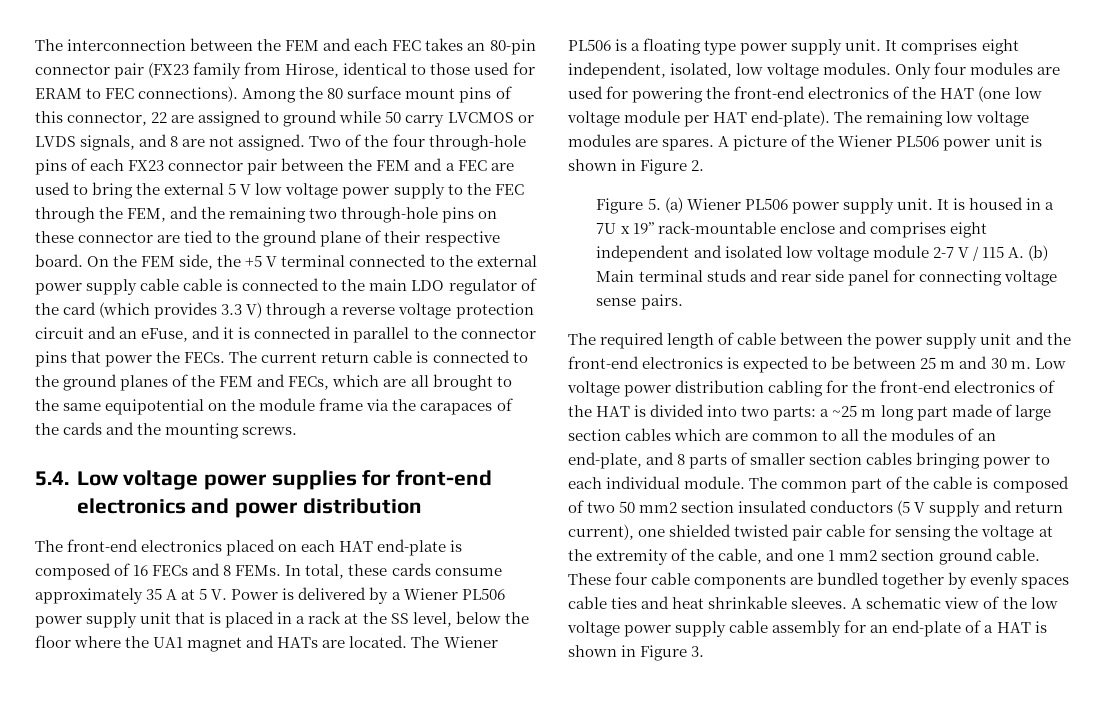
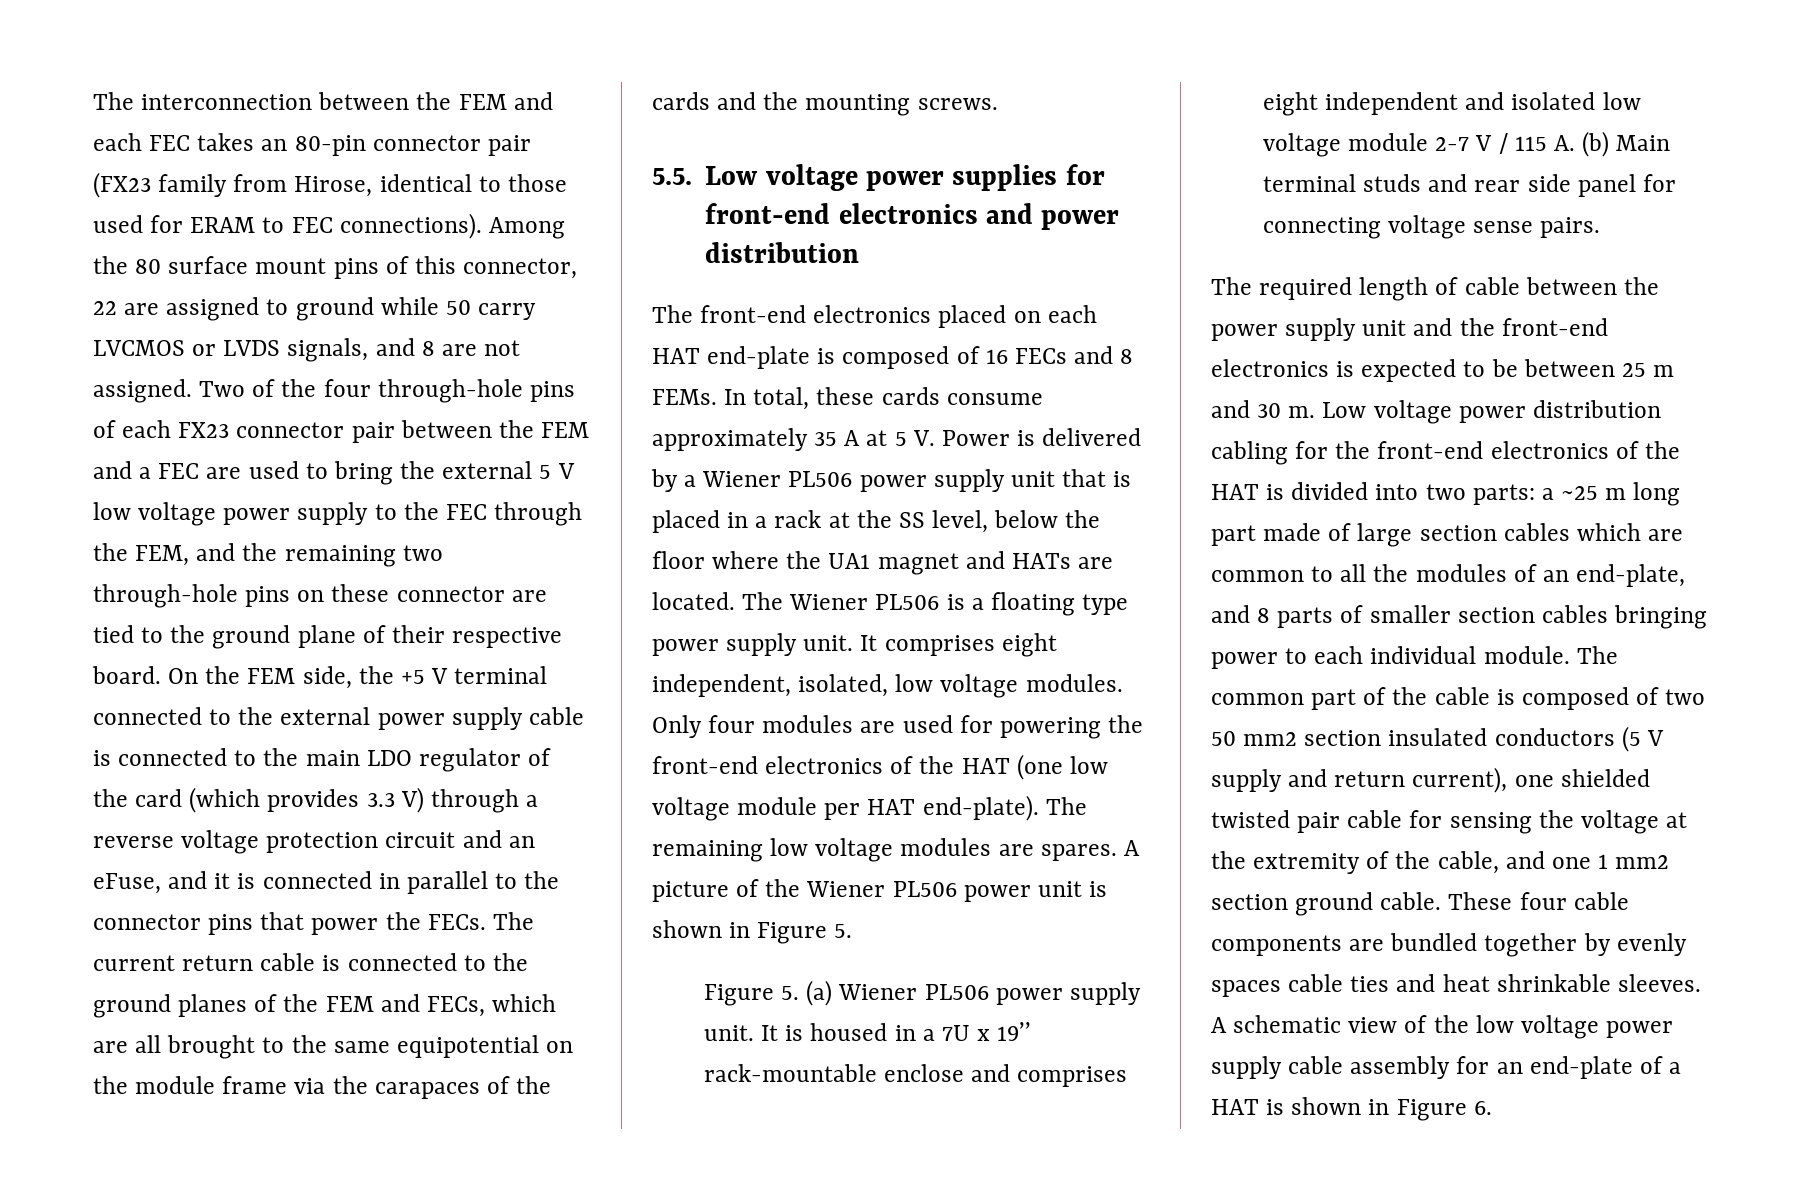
[183,278,223,291] cable -> (584, 716) none
[35,471,69,486] 5.4. -> [652,168,692,185] 5.5.
[691,160,705,171] 2. -> [834,924,853,938] 5.
[691,646,705,657] 3. -> [1473,1101,1492,1115] 6.

